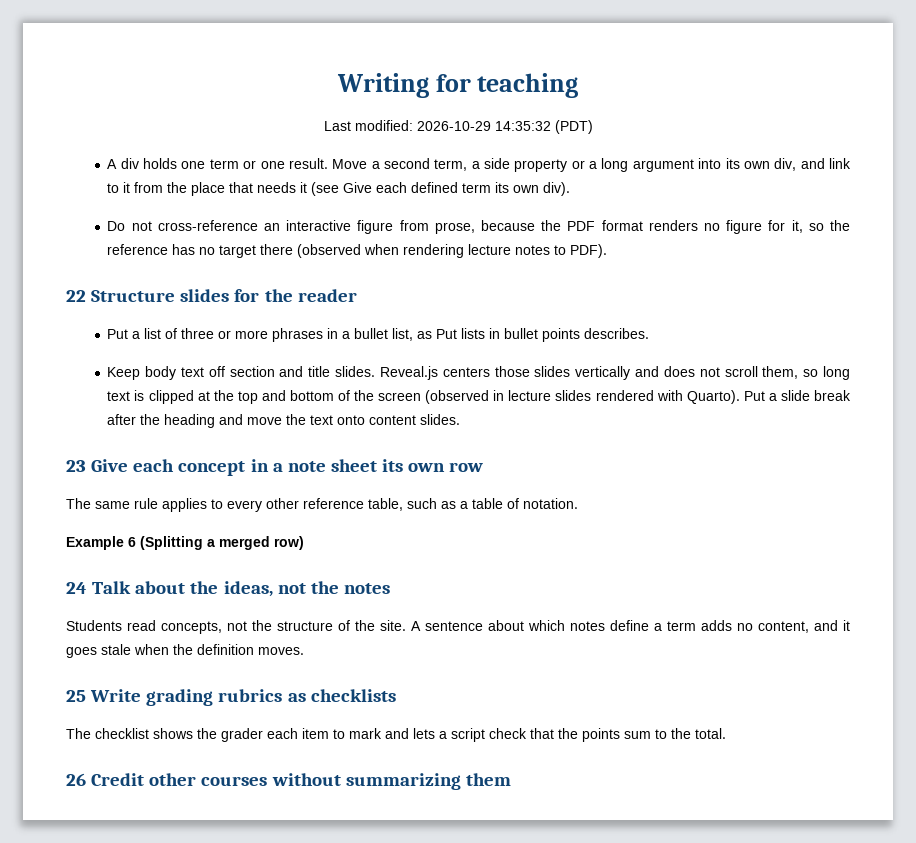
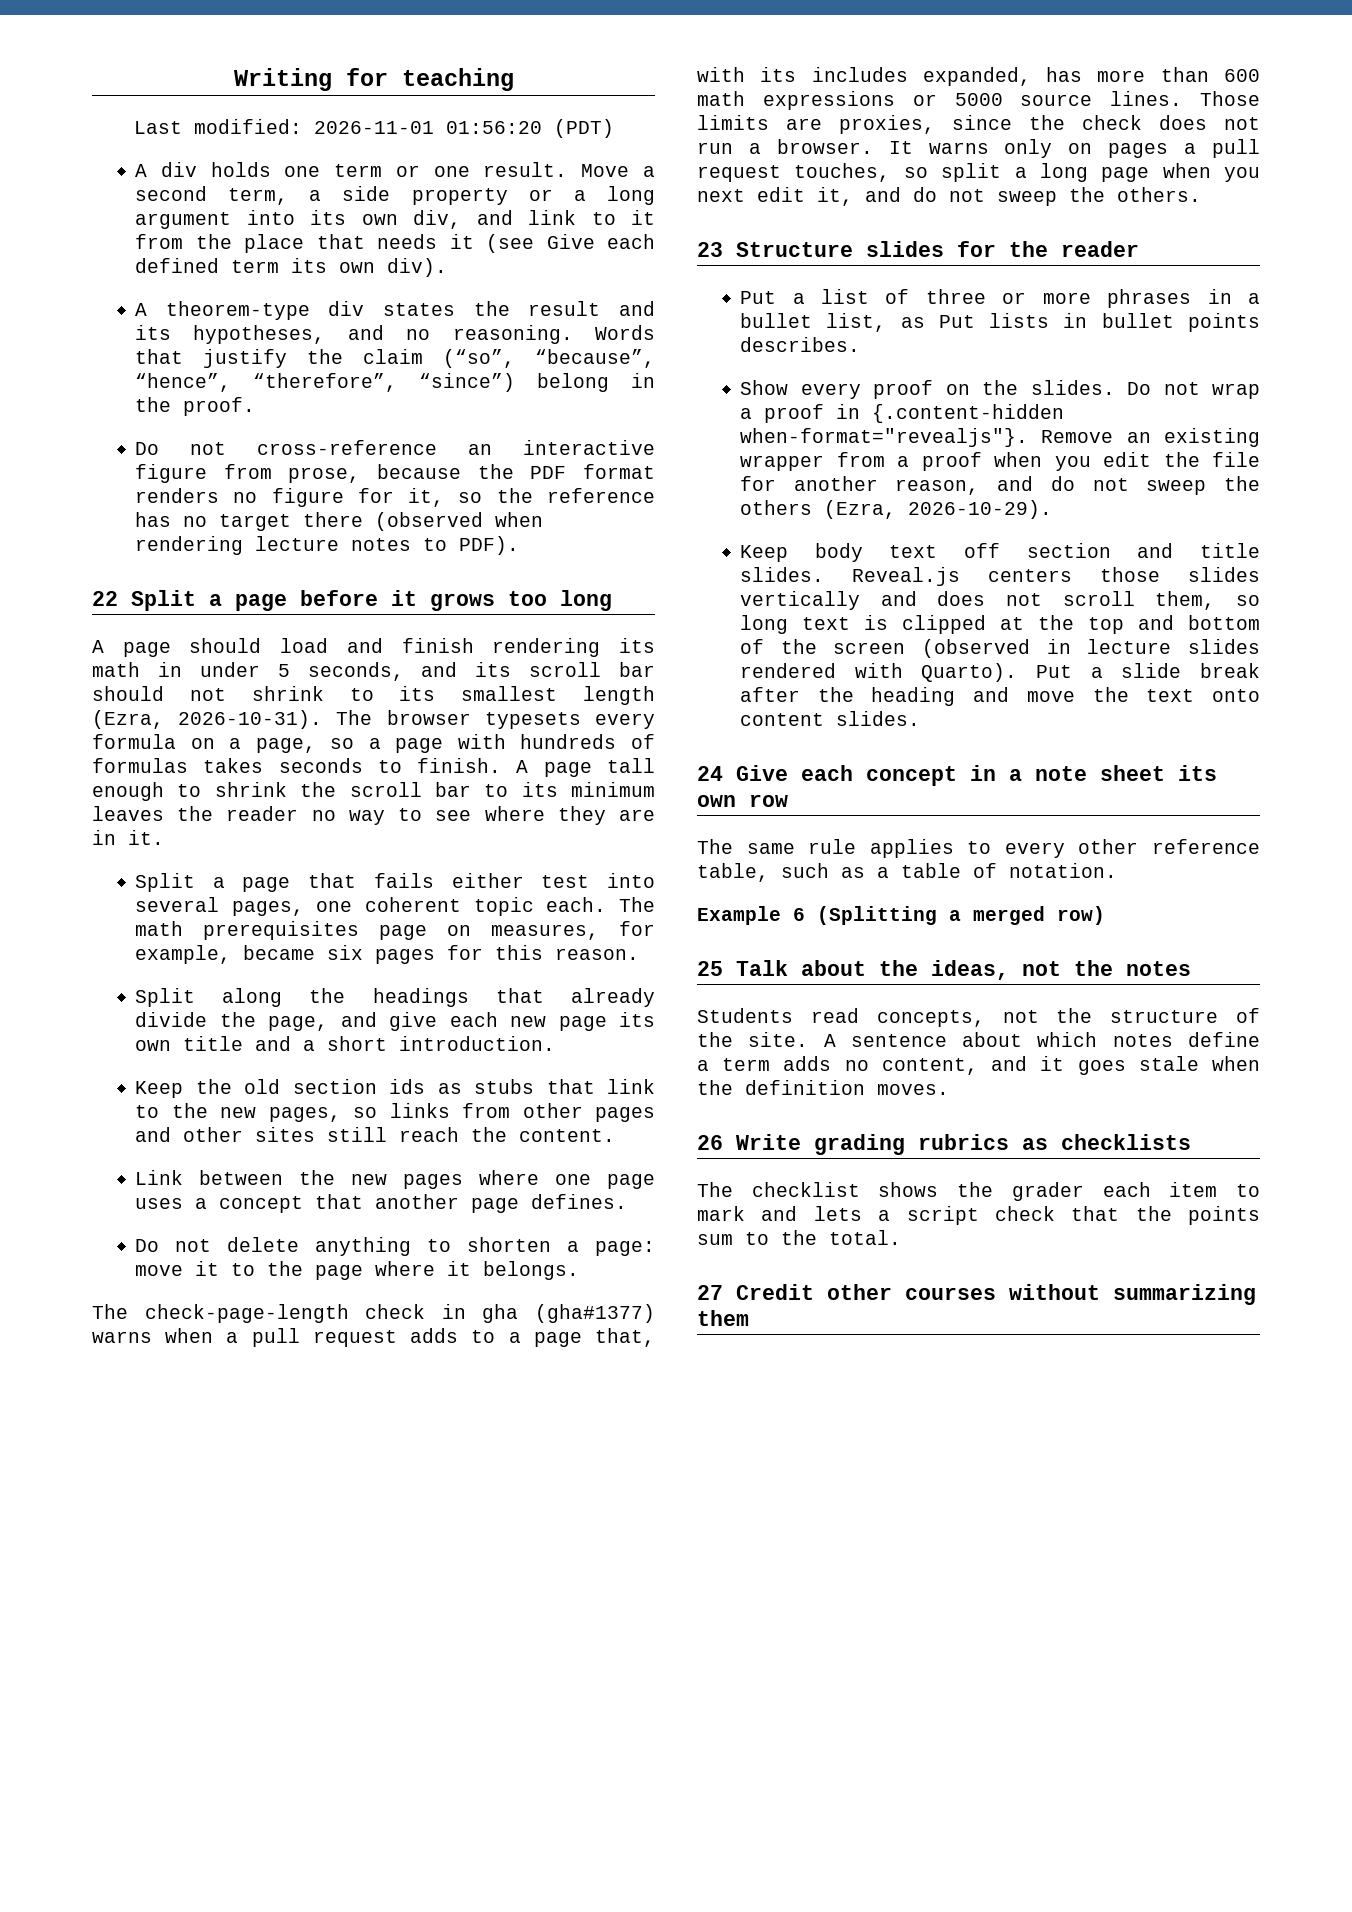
[416,121,551,131] 2026-10-29 14:35:32 -> [313,121,542,134] 2026-11-01 01:56:20
(571, 189) none -> [135,301,656,320] [135,325,656,344] [135,349,655,368] [135,373,655,392] [135,397,256,416] // A theorem-type div states the result and its hypotheses, and no reasoning. Words that justify the claim (“so”, “because”, “hence”, “therefore”, “since”) belong in the proof.
(86, 296) none -> [131,590,612,611] [92,638,655,657] [92,662,655,681] [92,686,655,705] [92,710,655,729] [92,734,655,753] [92,758,655,777] [92,782,655,801] [92,806,655,825] [92,830,164,845] [135,873,655,892] [135,897,655,916] [135,921,655,940] [135,945,640,964] [135,988,655,1007] [135,1012,656,1031] [135,1036,556,1051] [135,1079,656,1098] [135,1103,656,1122] [135,1127,616,1142] [135,1170,655,1189] [135,1194,628,1213] [135,1237,655,1256] [135,1261,580,1280] [92,1304,656,1323] [92,1328,655,1347] [697,67,1260,86] [697,91,1260,110] [697,115,1260,134] [697,139,1260,158] [697,163,1260,182] [697,187,1201,206] [697,242,723,257] Split a page before it grows too long // A page should load and finish rendering its math in under 5 seconds, and its scroll bar should not shrink to its smallest length (Ezra, 2026-10-31). The browser typesets every formula on a page, so a page with hundreds of formulas takes seconds to finish. A page tall enough to shrink the scroll bar to its minimum leaves the reader no way to see where they are in it. // Split a page that fails either test into several pages, one coherent topic each. The math prerequisites page on measures, for example, became six pages for this reason. // Split along the headings that already divide the page, and give each new page its own title and a short introduction. // Keep the old section ids as stubs that link to the new pages, so links from other pages and other sites still reach the content. // Link between the new pages where one page uses a concept that another page defines. // Do not delete anything to shorten a page: move it to the page where it belongs. // The check-page-length check in gha (gha#1377) warns when a pull request adds to a page that, with its includes expanded, has more than 600 math expressions or 5000 source lines. Those limits are proxies, since the check does not run a browser. It warns only on pages a pull request touches, so split a long page when you next edit it, and do not sweep the others. // 23
(650, 333) none -> [740,380,1260,399] [740,404,1065,423] [740,428,1260,447] [740,452,1260,471] [740,476,1260,495] [740,500,1053,519] // Show every proof on the slides. Do not wrap a proof in {.content-hidden when-format="revealjs"}. Remove an existing wrapper from a proof when you edit the file for another reason, and do not sweep the others (Ezra, 2026-10-29).
[66,460,86,472] 23 -> [697,766,723,781] 24
[66,582,87,594] 24 -> [697,961,723,976] 25
[66,690,86,702] 25 -> [697,1135,723,1150] 26
[66,773,86,786] 26 -> [697,1285,723,1300] 27

